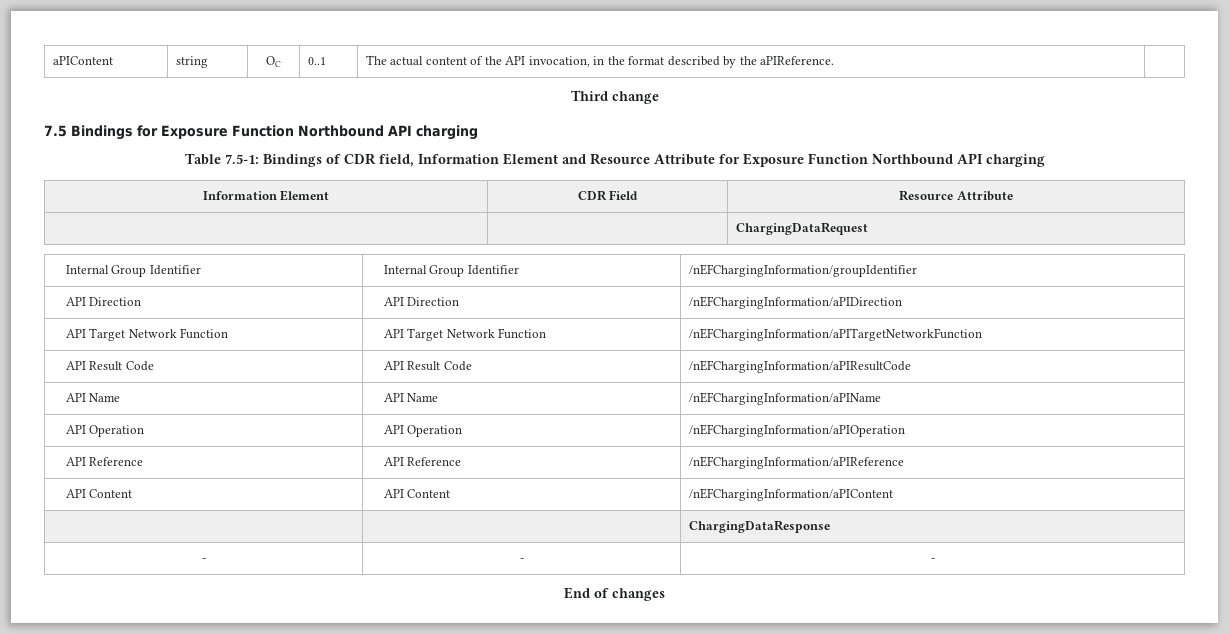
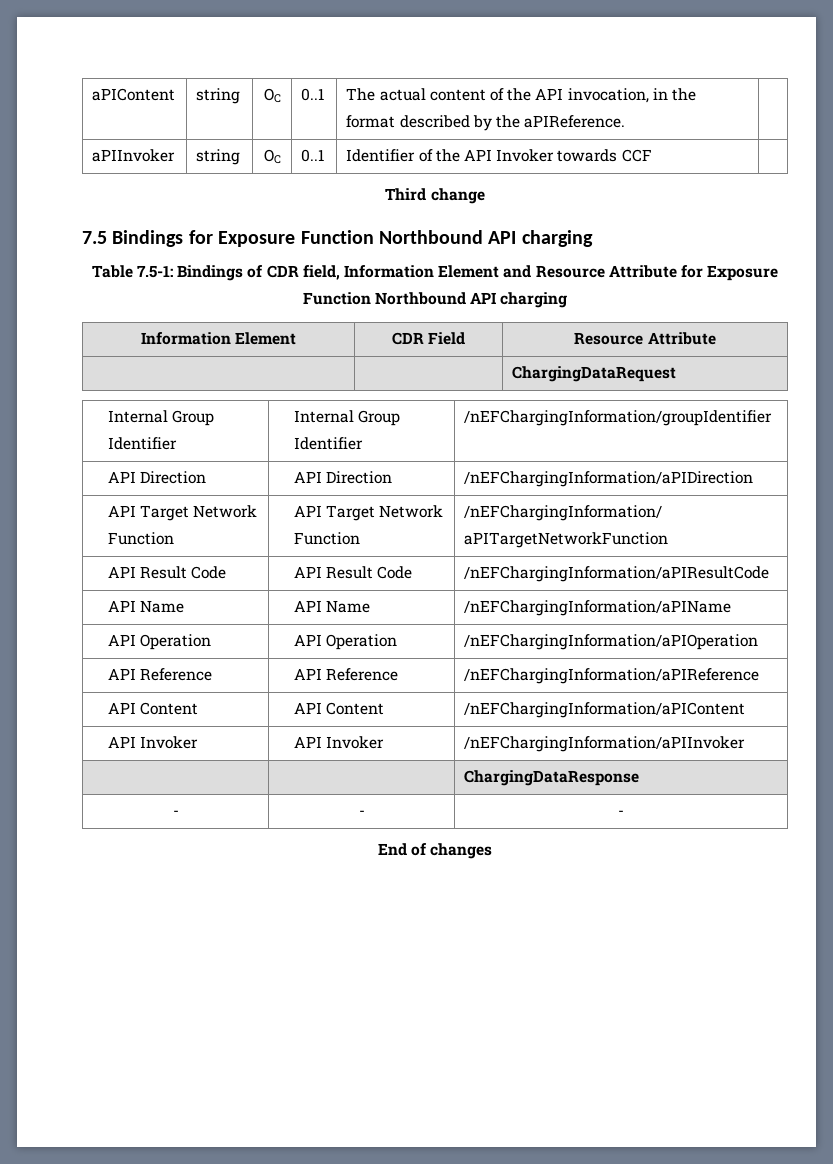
(835, 60) none -> [92,149,176,162] [196,149,241,165] [263,149,281,164] [301,149,325,162] [346,149,652,162] // aPIInvoker | string | OC | 0..1 | Identifier of the API Invoker towards CCF |
(893, 494) none -> [108,736,199,749] [294,736,385,749] [464,736,746,752] // API Invoker | API Invoker | /nEFChargingInformation/aPIInvoker

